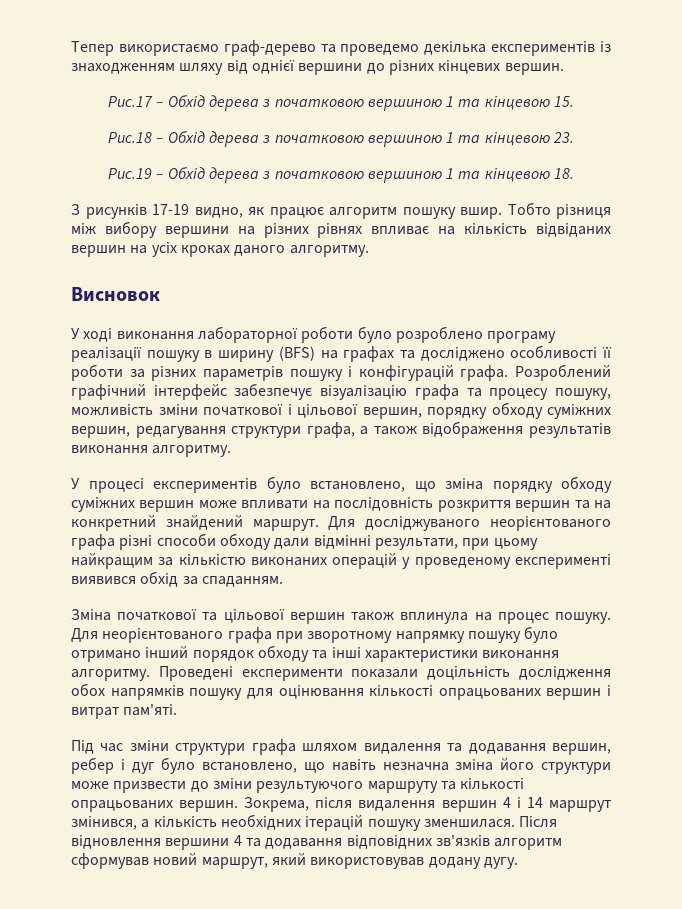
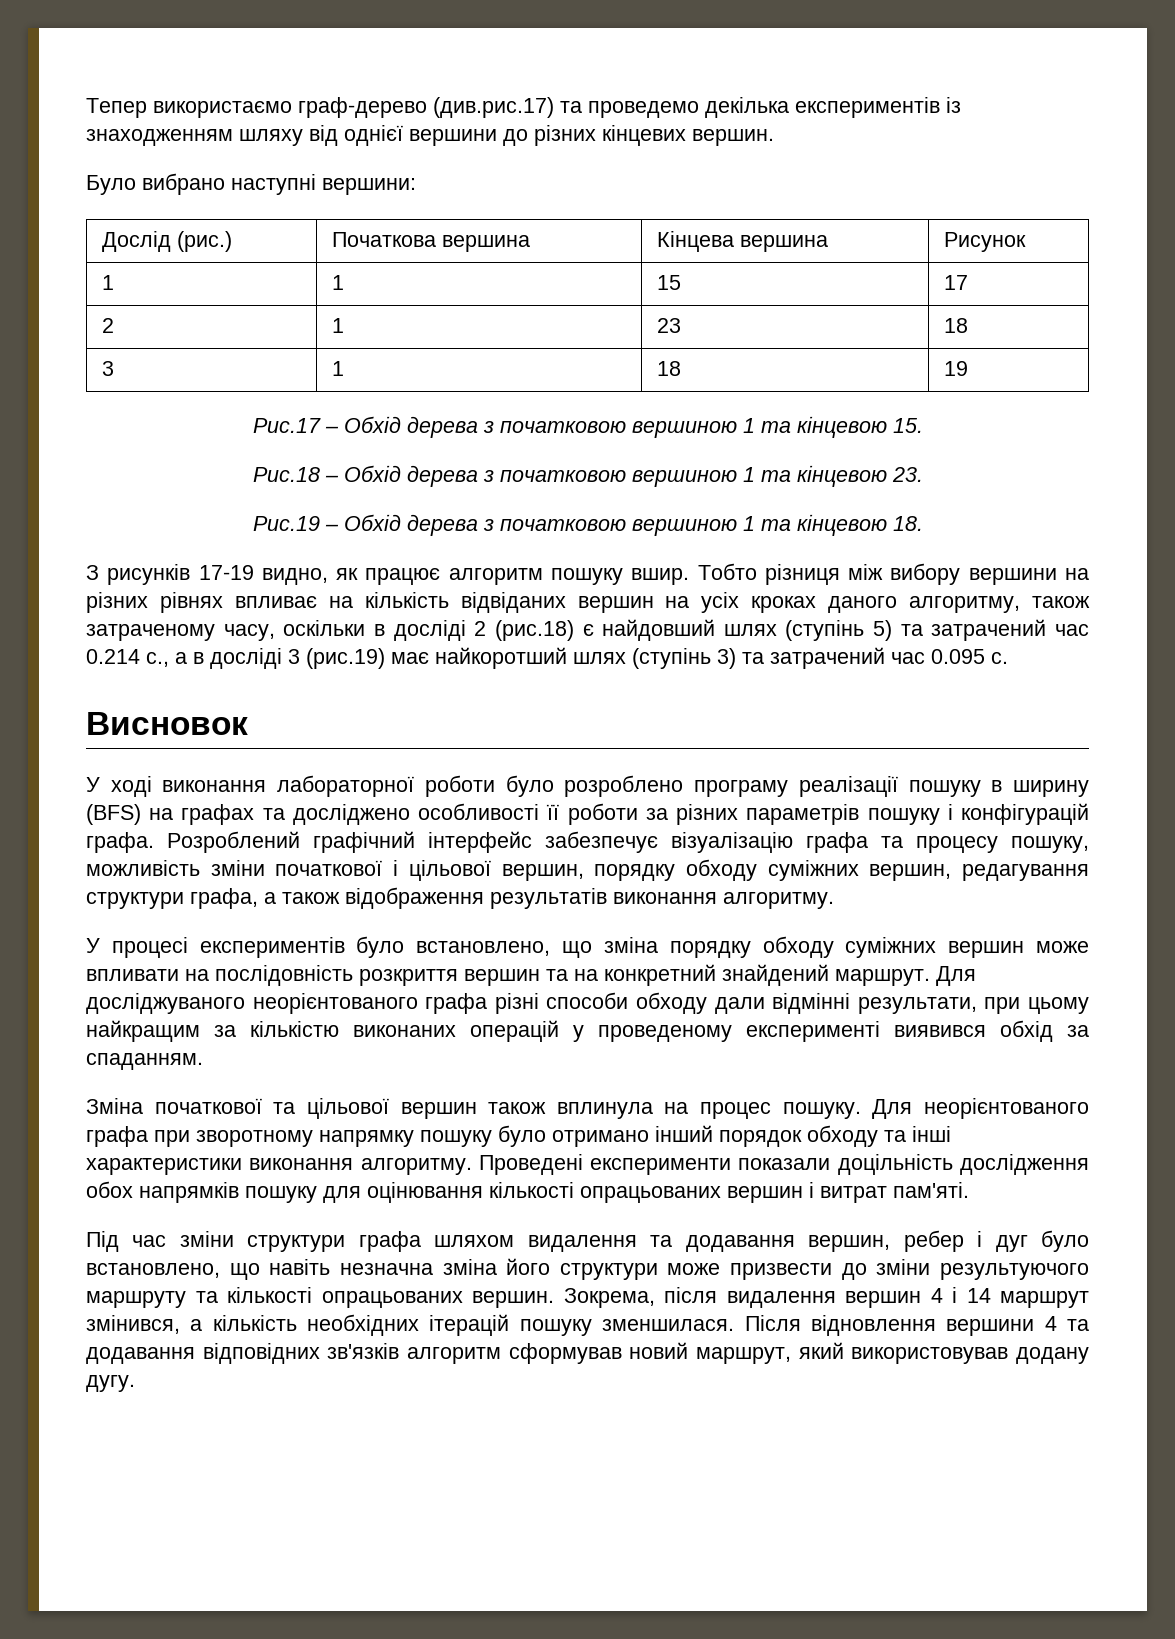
(316, 48) none -> [433,97,554,118] (див.рис.17)
(564, 69) none -> [86,173,416,195] [101,231,232,252] [331,232,530,252] [656,231,828,252] [943,232,1026,252] [101,275,114,290] [331,275,344,290] [656,275,681,290] [943,275,968,290] [101,318,114,333] [331,318,344,333] [656,318,681,333] [943,318,968,333] [101,361,114,376] [331,361,344,376] [656,361,681,376] [943,361,968,376] // Було вибрано наступні вершини: // Дослід (рис.) | Початкова вершина | Кінцева вершина | Рисунок // 1 | 1 | 15 | 17 // 2 | 1 | 23 | 18 // 3 | 1 | 18 | 19
[289,245,369,257] алгоритму. -> [909,596,1090,613] [86,619,1089,641] [86,647,1008,669] алгоритму, також затраченому часу, оскільки в досліді 2 (рис.18) є найдовший шлях (ступінь 5) та затрачений час 0.214 с., а в досліді 3 (рис.19) має найкоротший шлях (ступінь 3) та затрачений час 0.095 с.

